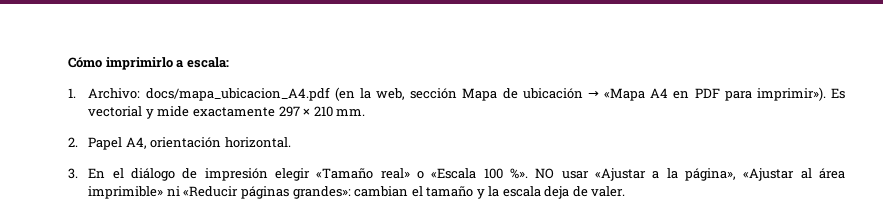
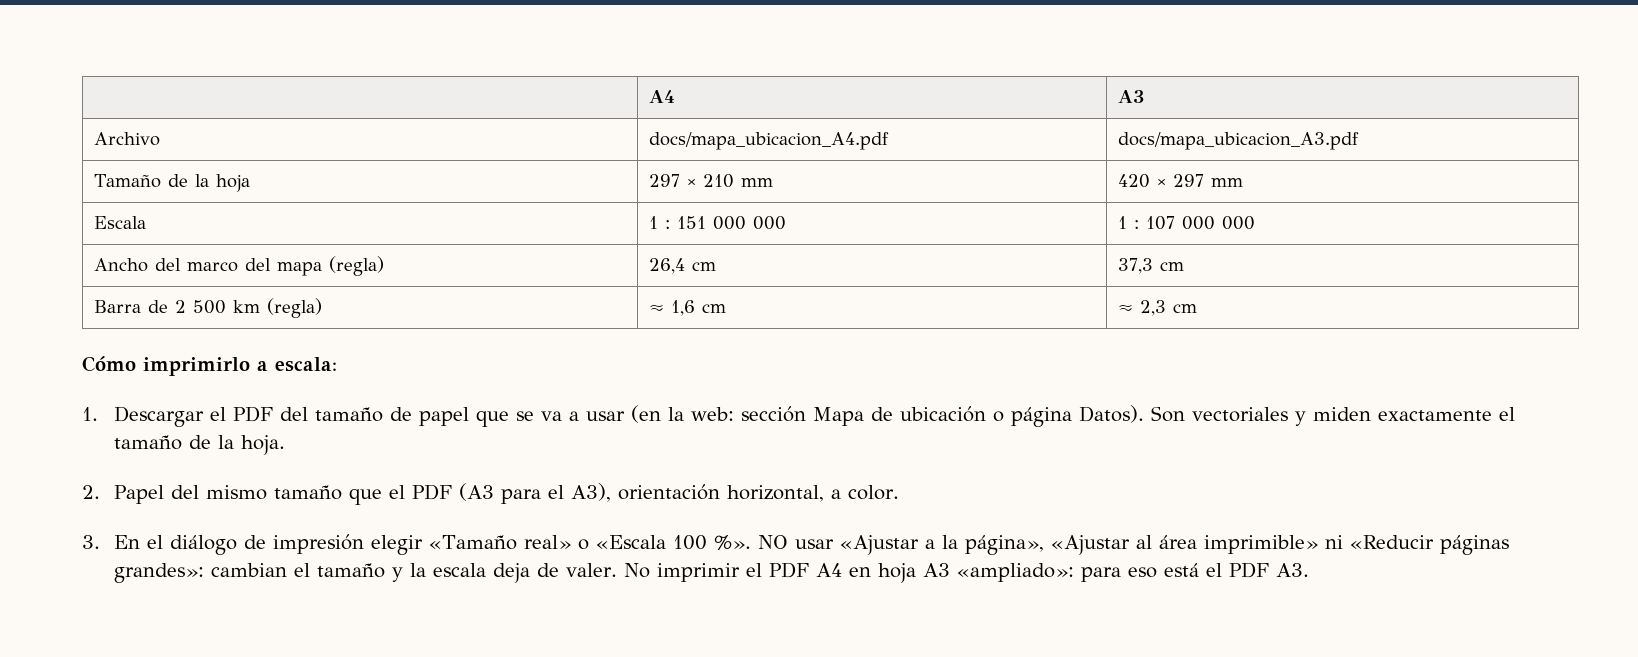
(68, 62) none -> [649,90,676,103] [1118,90,1145,103] [94,132,161,146] [649,132,890,150] [1118,132,1360,150] [94,174,251,192] [649,174,774,188] [1118,174,1244,188] [94,216,147,229] [649,216,787,230] [1118,216,1256,230] [94,256,385,276] [649,258,717,274] [1118,258,1185,274] [94,298,323,318] [649,300,727,316] [1118,300,1198,316] | A4 | A3 // Archivo | docs/mapa_ubicacion_A4.pdf | docs/mapa_ubicacion_A3.pdf // Tamaño de la hoja | 297 × 210 mm | 420 × 297 mm // Escala | 1 : 151 000 000 | 1 : 107 000 000 // Ancho del marco del mapa (regla) | 26,4 cm | 37,3 cm // Barra de 2 500 km (regla) | ≈ 1,6 cm | ≈ 2,3 cm //
[88,87,330,101] Archivo: docs/mapa_ubicacion_A4.pdf -> [114,406,626,427] Descargar el PDF del tamaño de papel que se va a usar
[376,88,406,100] web, -> [691,407,735,421] web:
[587,87,846,101] [88,106,366,119] [68,137,291,150] → «Mapa A4 en PDF para imprimir»). Es vectorial y mide exactamente 297 × 210 mm. // 2. Papel A4, orientación horizontal. -> [993,405,1516,427] [114,435,286,455] [82,483,900,505] o página Datos). Son vectoriales y miden exactamente el tamaño de la hoja. // 2. Papel del mismo tamaño que el PDF (A3 para el A3), orientación horizontal, a color.
(626, 191) none -> [624,562,1310,583] No imprimir el PDF A4 en hoja A3 «ampliado»: para eso está el PDF A3.

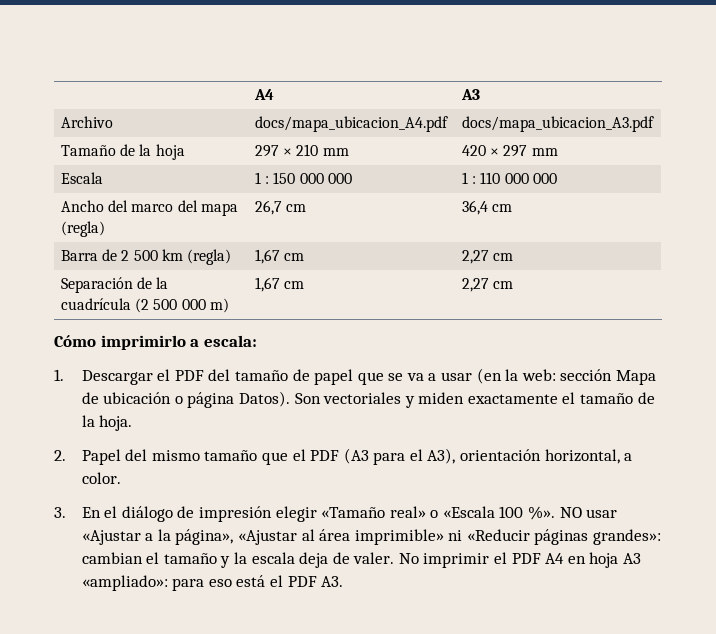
[677,216,707,229] 151 -> [273,172,296,184] 150
[1146,216,1176,230] 107 -> [480,172,501,184] 110
[649,258,717,274] [1118,258,1154,274] 26,4 cm | 37,3 -> [254,200,307,215] [461,200,488,215] 26,7 cm | 36,4
[649,300,727,316] [1118,300,1167,316] ≈ 1,6 cm | ≈ 2,3 -> [254,249,305,264] [461,250,514,264] [60,277,169,293] [60,298,229,313] [254,277,305,292] [461,278,489,292] 1,67 cm | 2,27 cm // Separación de la cuadrícula (2 500 000 m) | 1,67 cm | 2,27

